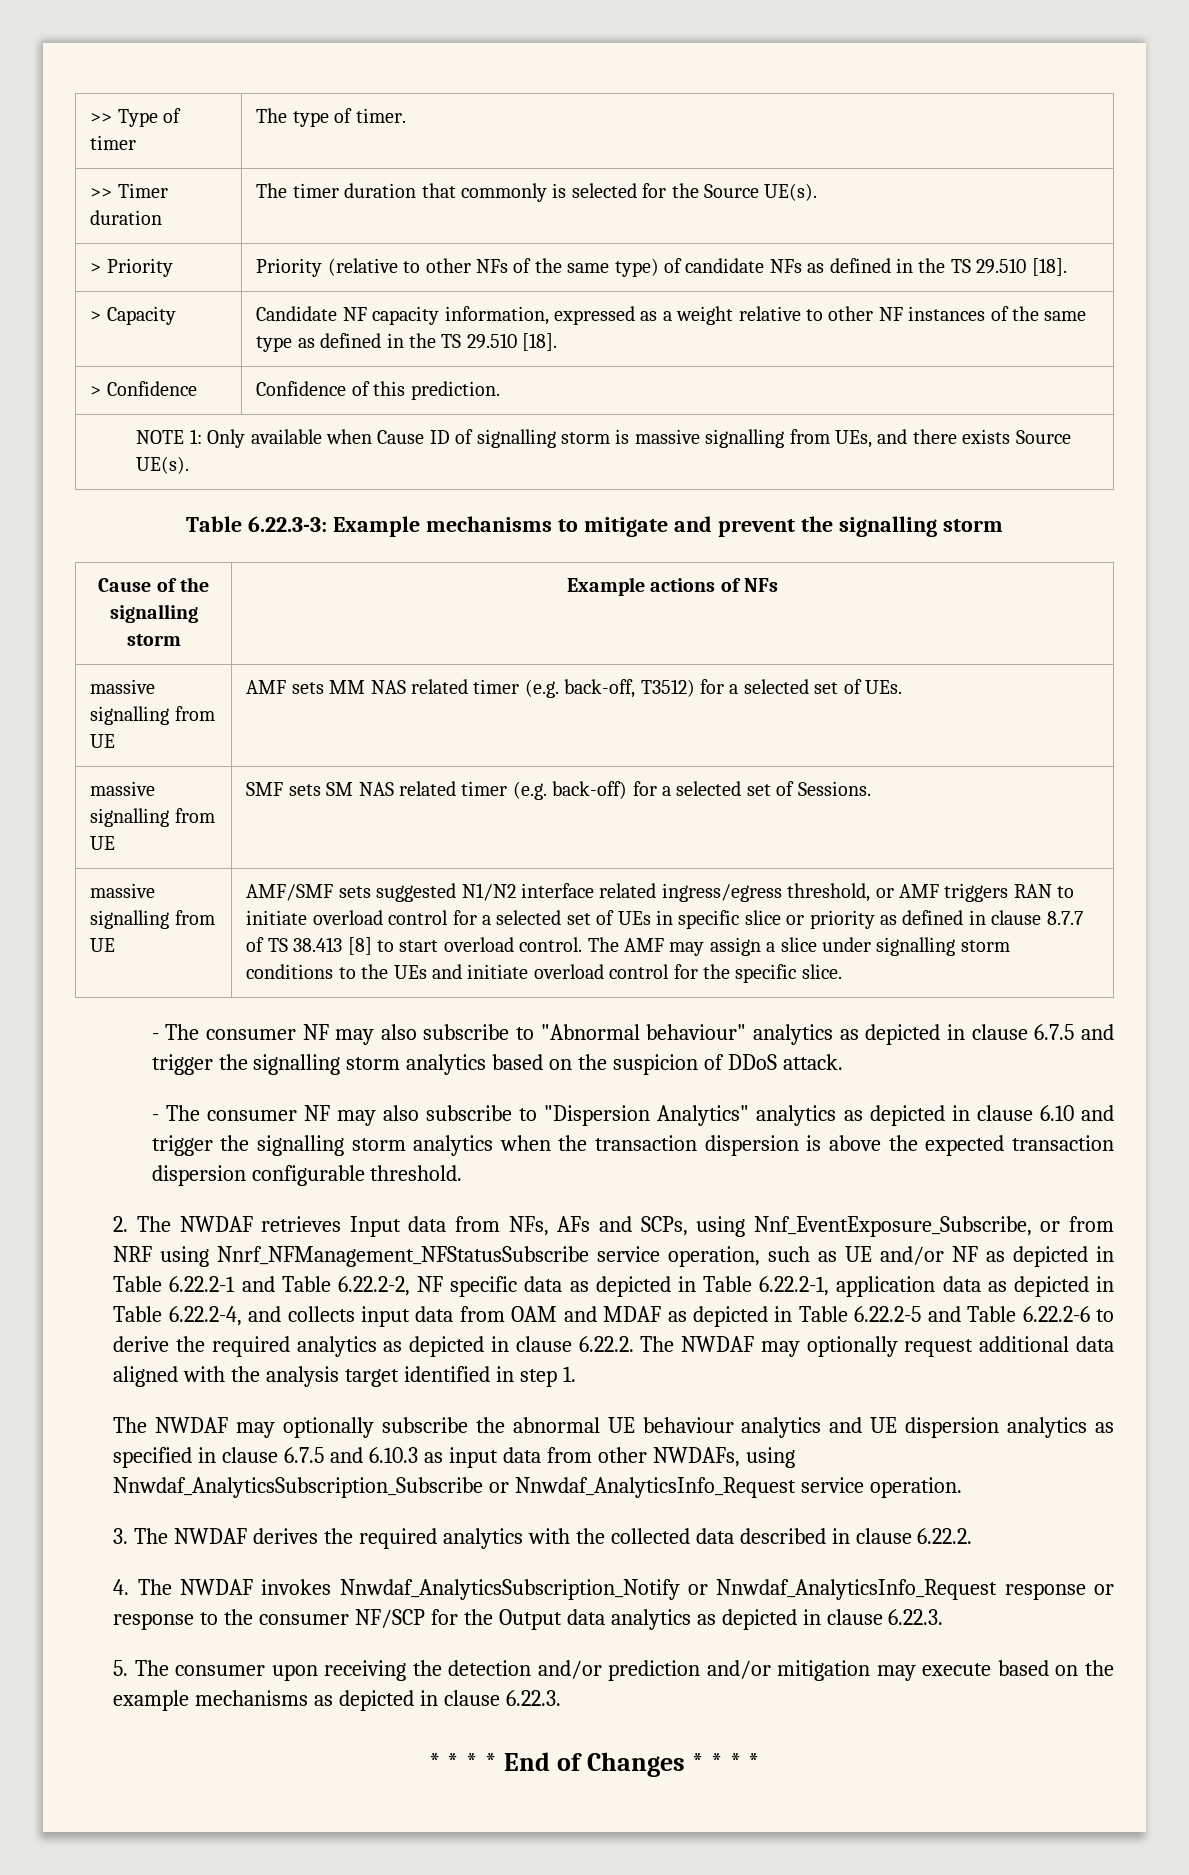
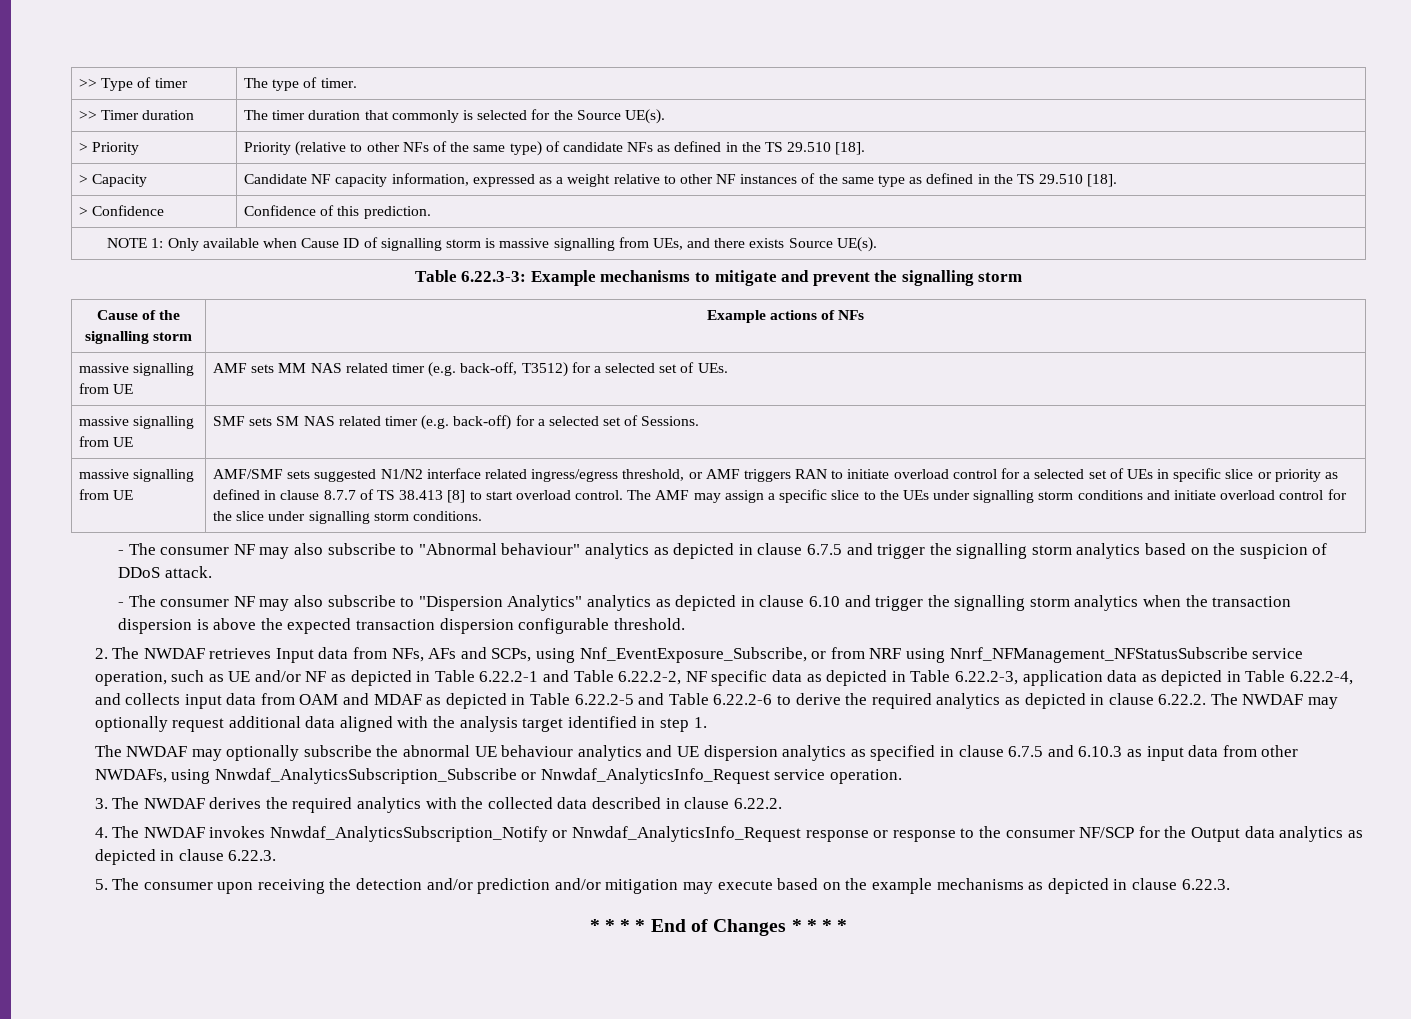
[780,937,817,952] slice -> [779,489,929,503] specific slice to the UEs
[338,964,427,979] to the UEs -> (1143, 495) none
[735,964,842,983] specific slice. -> [236,511,482,524] slice under signalling storm conditions.
[759,1276,830,1296] 6.22.2-1, -> [954,671,1018,685] 6.22.2-3,

